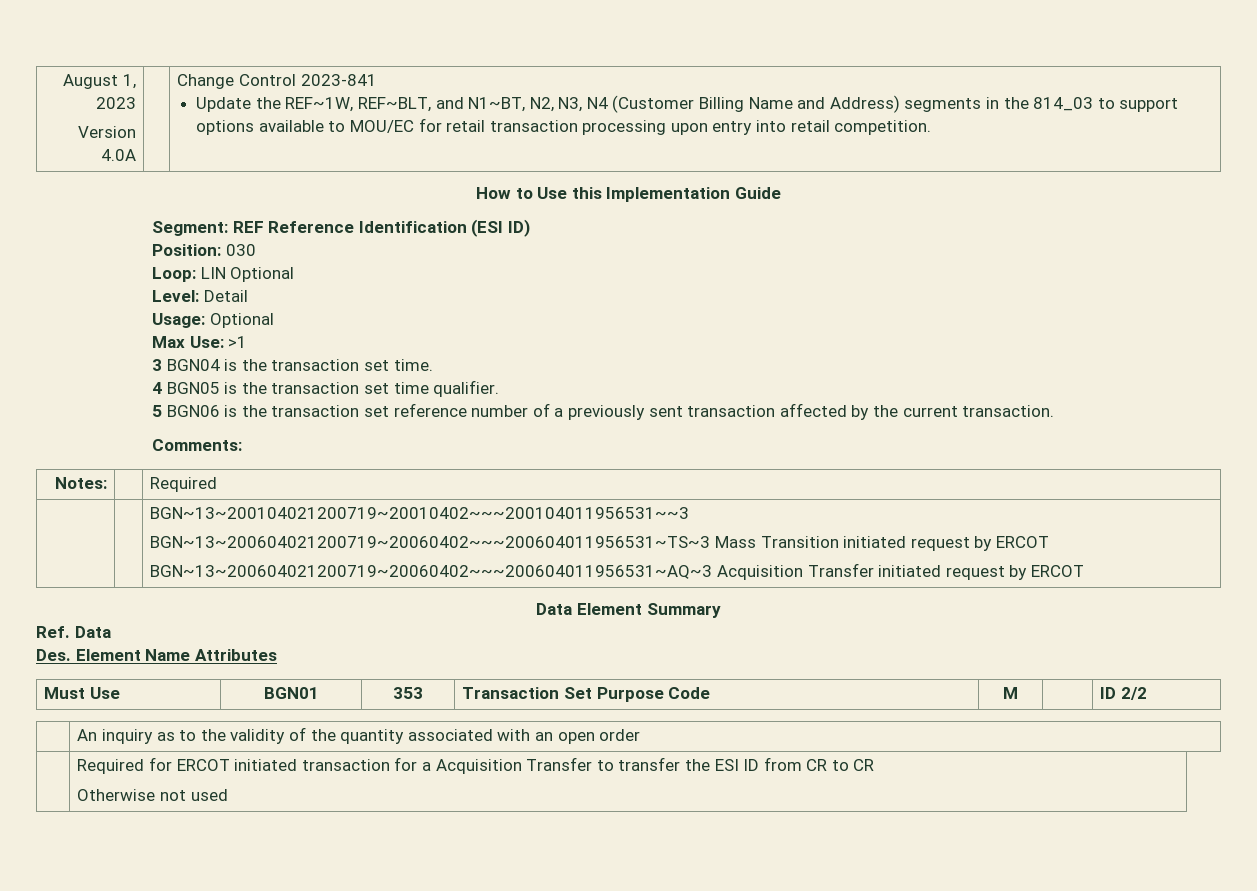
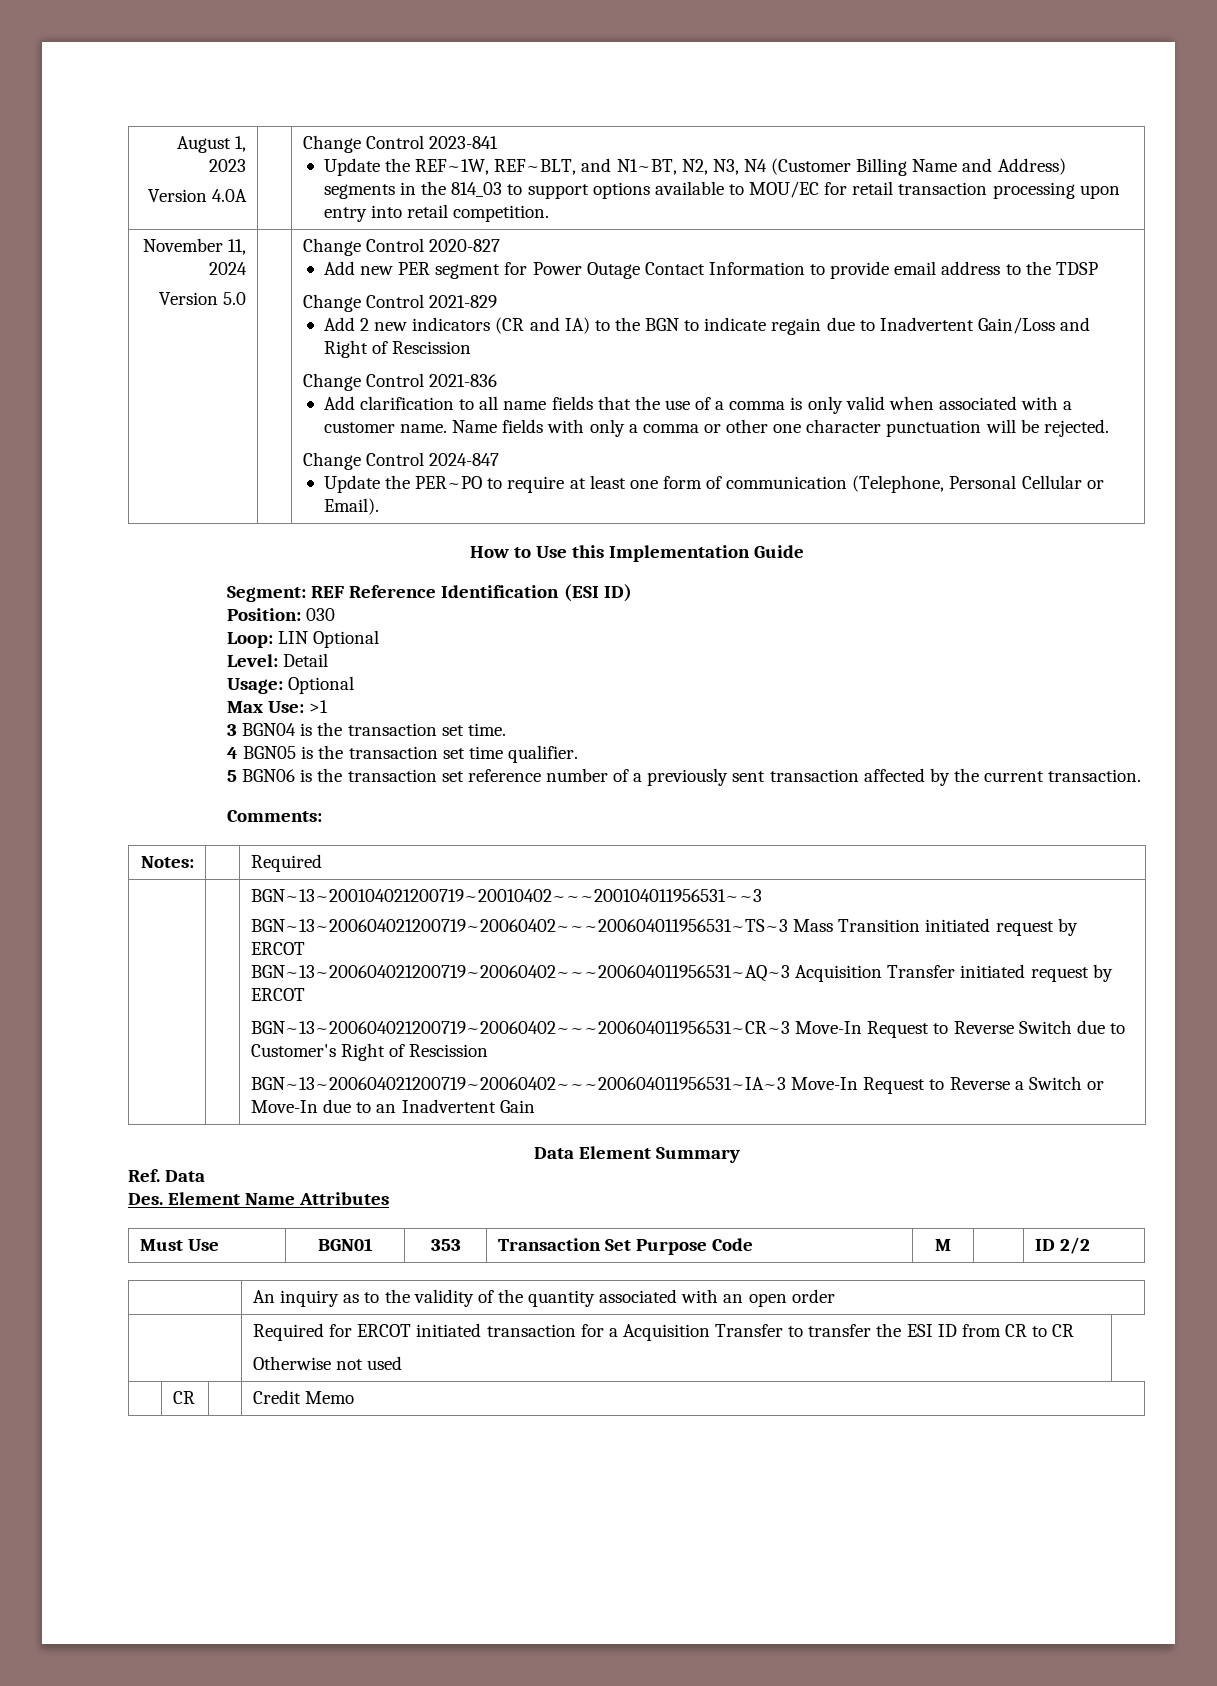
(932, 127) none -> [142,238,247,255] [209,262,248,275] [158,292,247,305] [302,238,501,256] [323,261,1098,279] [302,294,498,312] [323,317,1091,335] [323,340,472,358] [302,373,498,391] [323,396,1073,414] [323,419,1109,437] [302,452,500,470] [323,475,1104,493] [323,498,379,515] // November 11, 2024 // Version 5.0 | | Change Control 2020-827 // Add new PER segment for Power Outage Contact Information to provide email address to the TDSP // Change Control 2021-829 // Add 2 new indicators (CR and IA) to the BGN to indicate regain due to Inadvertent Gain/Loss and Right of Rescission // Change Control 2021-836 // Add clarification to all name fields that the use of a comma is only valid when associated with a customer name. Name fields with only a comma or other one character punctuation will be rejected. // Change Control 2024-847 // Update the PER~PO to require at least one form of communication (Telephone, Personal Cellular or Email).
(1084, 571) none -> [250,1020,1125,1038] [250,1043,489,1061] [250,1076,1104,1094] [250,1099,535,1113] // BGN~13~200604021200719~20060402~~~200604011956531~CR~3 Move-In Request to Reverse Switch due to Customer's Right of Rescission // BGN~13~200604021200719~20060402~~~200604011956531~IA~3 Move-In Request to Reverse a Switch or Move-In due to an Inadvertent Gain
(228, 795) none -> [172,1391,195,1404] [252,1390,355,1404] // | CR | | Credit Memo

